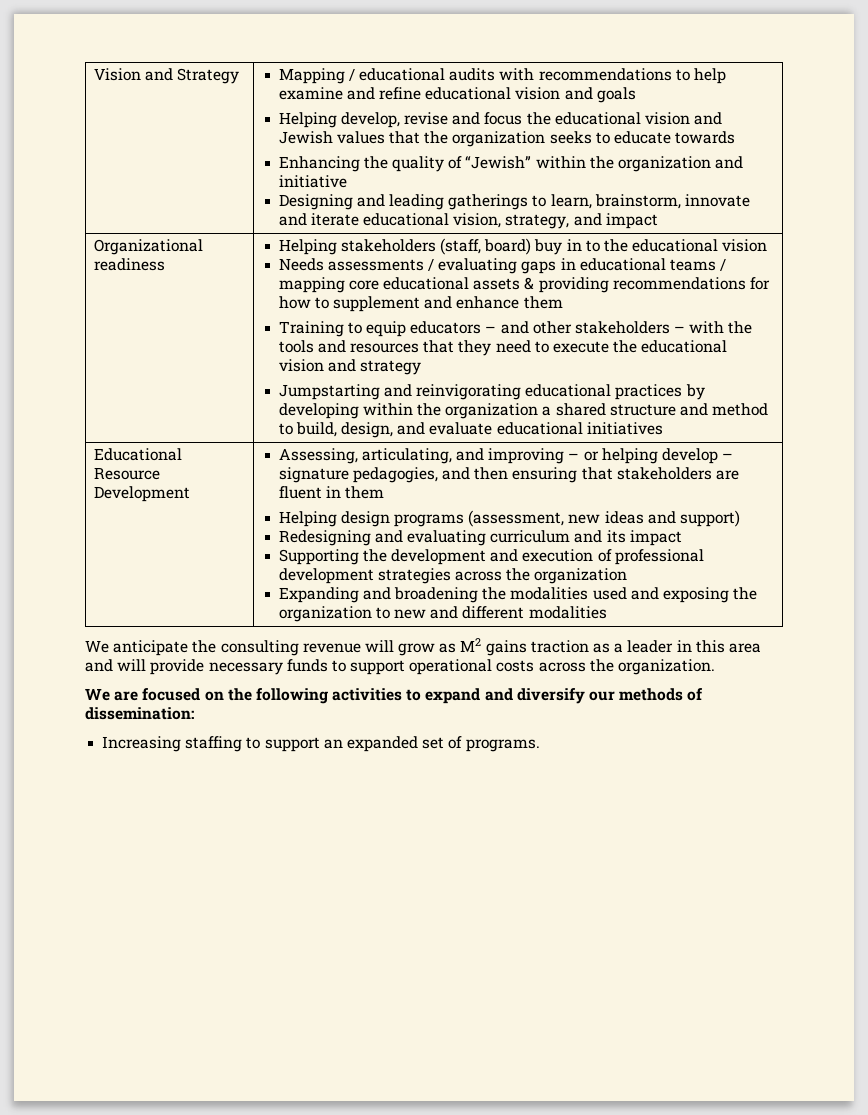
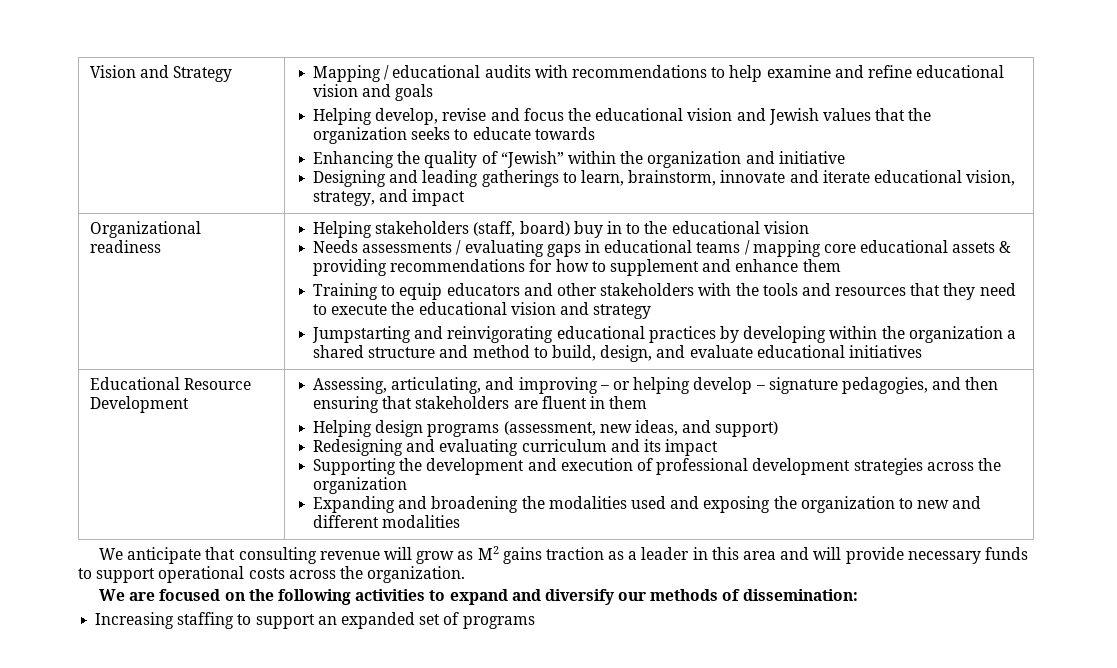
[485,326,497,333] – -> (520, 289) none
[674,326,686,333] – -> (695, 289) none
[604,511,644,524] ideas -> [634,420,678,436] ideas,
[192,640,217,653] the -> [205,547,236,560] that
[465,739,540,752] programs. -> [462,616,535,629] programs

